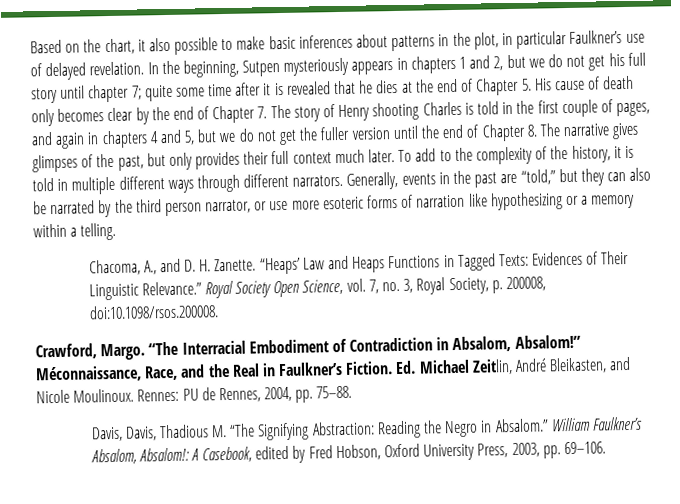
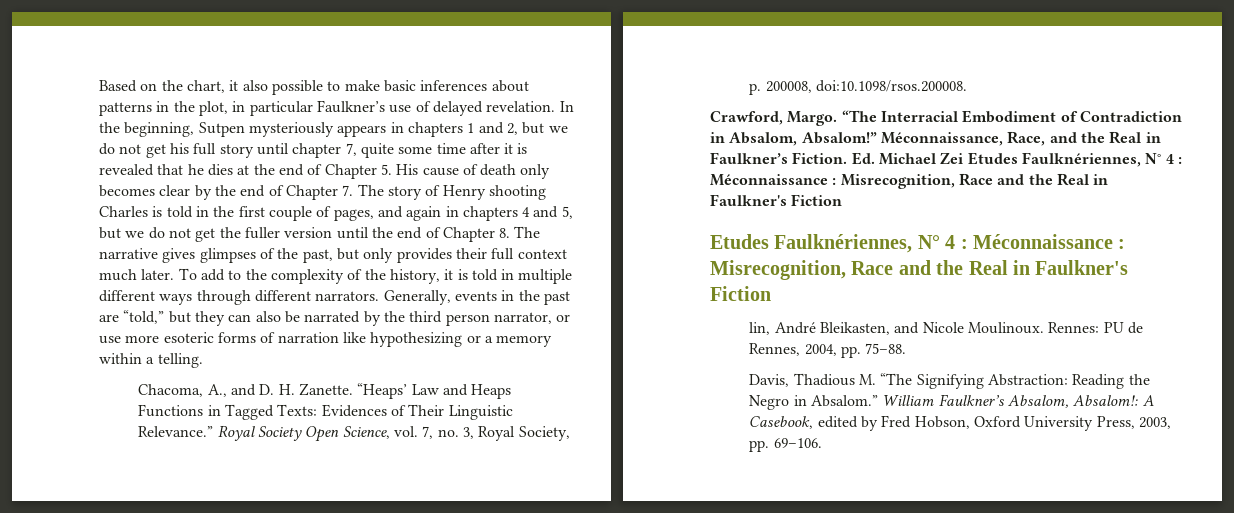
[131,85,142,100] 7; -> [345,143,357,156] 7,
[471,359,513,375] Zeitlin, -> [940,152,1182,167] [710,173,1109,189] [710,194,843,206] [710,234,1126,253] [710,260,1129,280] [710,286,771,301] [749,322,771,335] Zei Etudes Faulknériennes, N° 4 : Méconnaissance : Misrecognition, Race and the Real in Faulkner's Fiction // Etudes Faulknériennes, N° 4 : Méconnaissance : Misrecognition, Race and the Real in Faulkner's Fiction // lin,
[125,426,157,441] Davis, -> (790, 380) none

